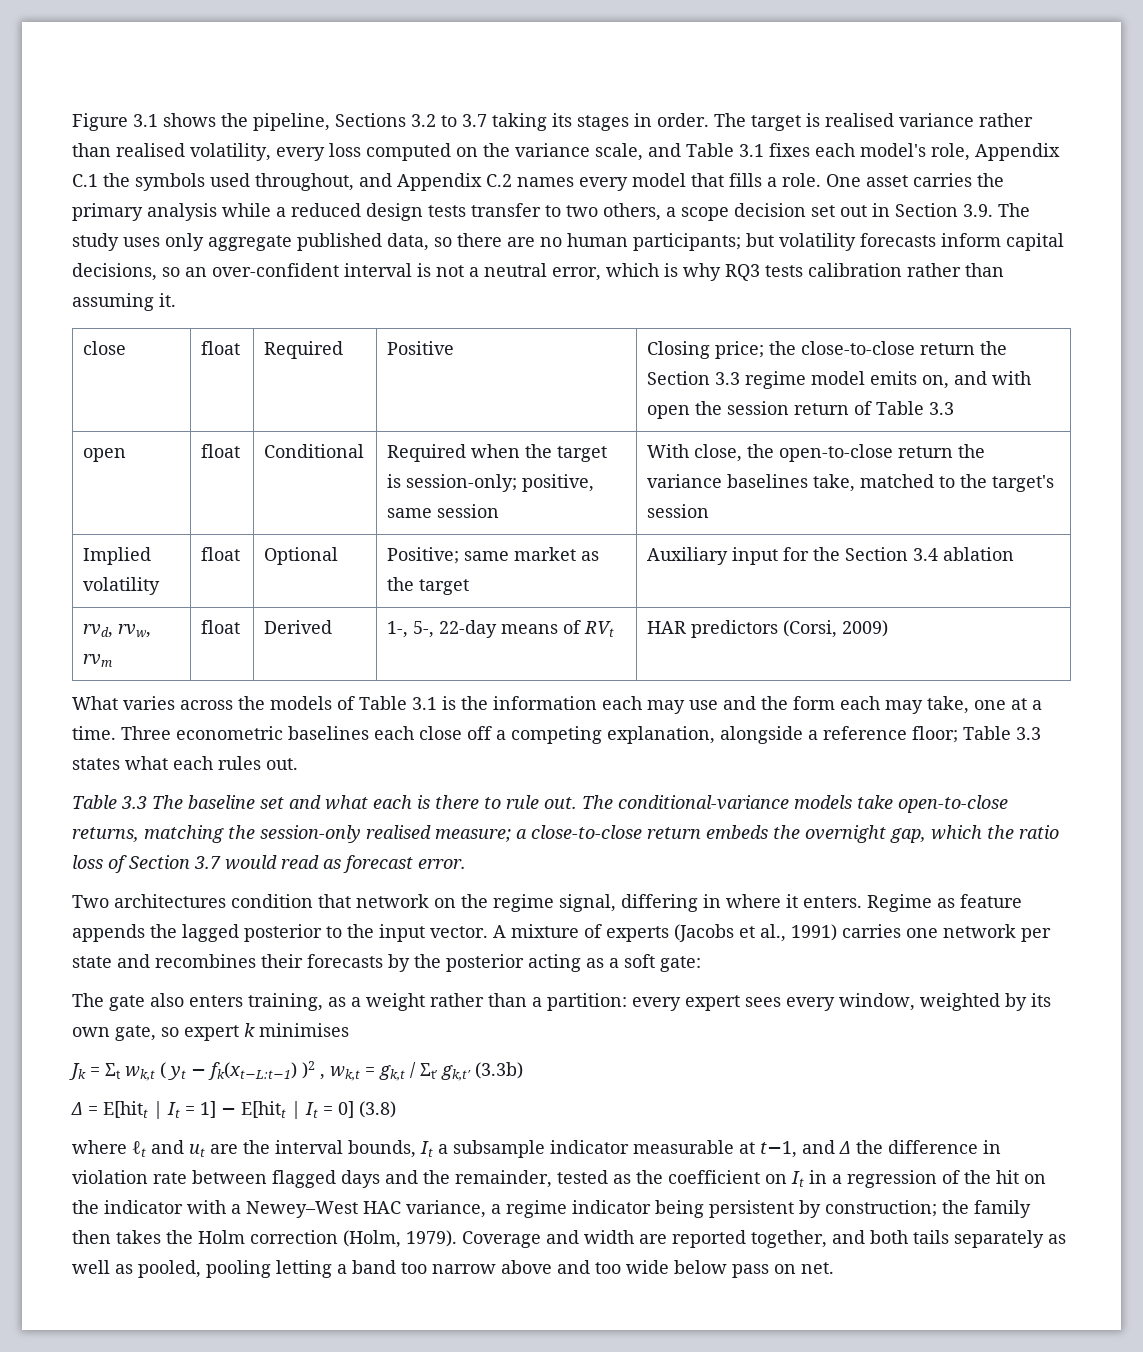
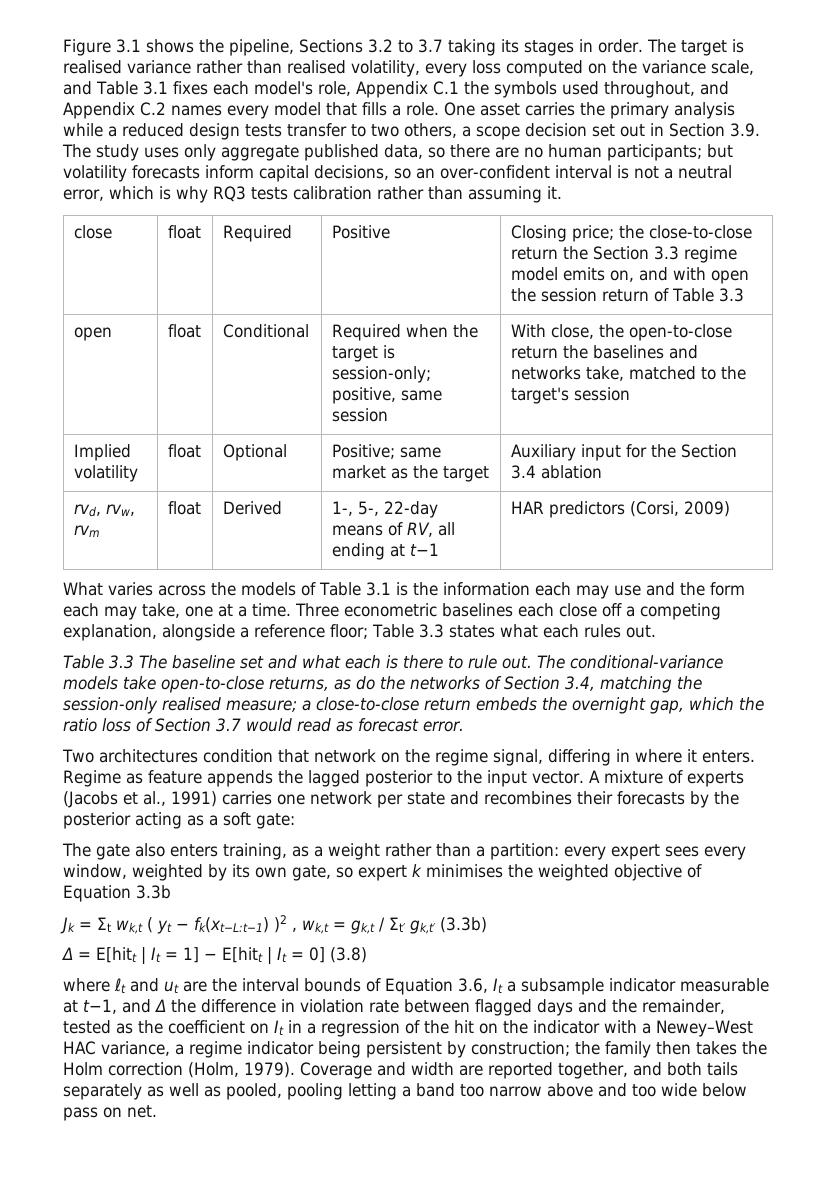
[647,474,809,488] variance baselines -> [592,345,698,359] [510,366,581,380] baselines and networks
[584,621,615,637] RVt -> [406,522,455,537] [331,543,439,560] RV, all ending at t−1
(139, 834) none -> [334,676,595,691] as do the networks of Section 3.4,
(349, 1030) none -> [508,864,702,881] [63,885,171,902] the weighted objective of Equation 3.3b
[348,1140,416,1158] bounds, -> [304,978,488,995] bounds of Equation 3.6,

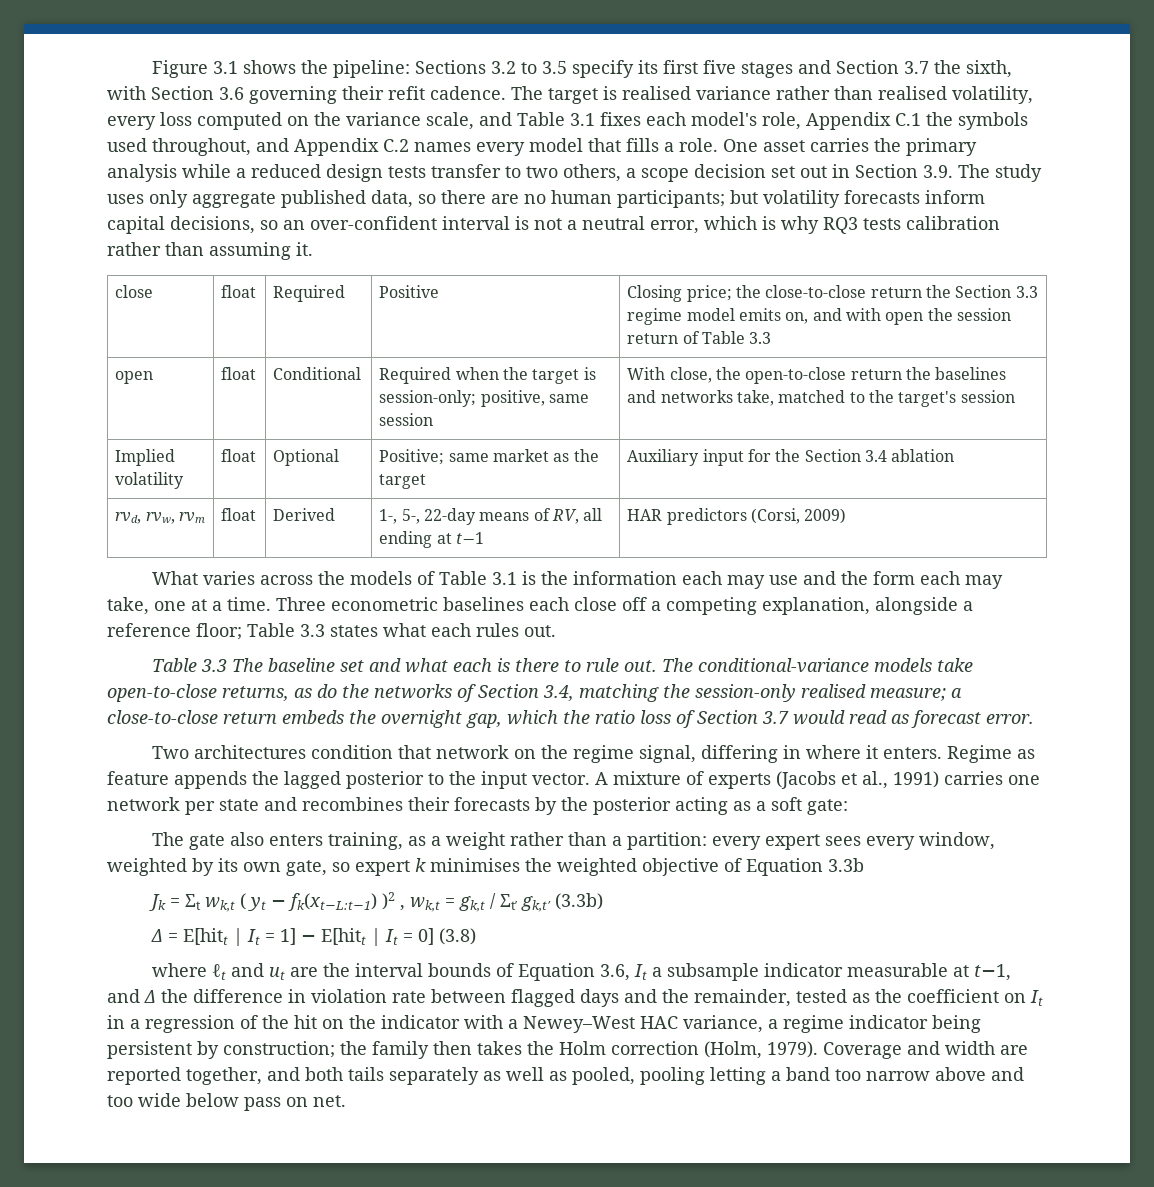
[228,39,294,56] pipeline, -> [332,60,410,78] pipeline:
[417,39,643,56] 3.7 taking its stages in order. -> [541,60,1012,78] [107,86,506,104] 3.5 specify its first five stages and Section 3.7 the sixth, with Section 3.6 governing their refit cadence.

